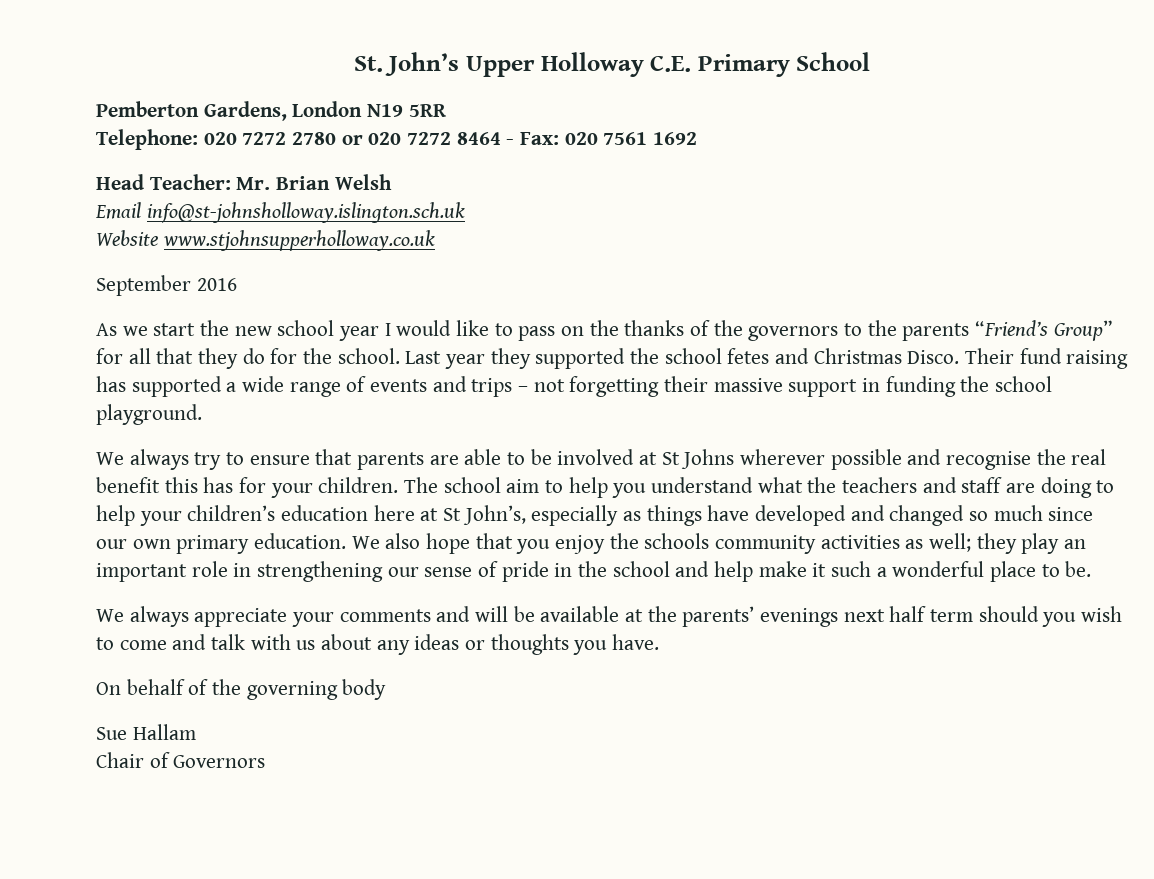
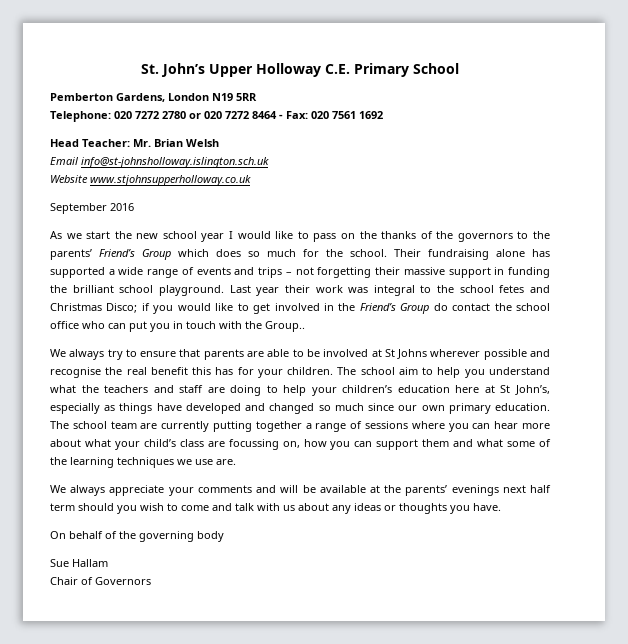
[902,320,1113,341] [96,348,1129,369] parents “Friend’s Group” for all that they do for the school. Last year they supported the school fetes and Christmas Disco. Their fund raising -> [50,249,525,260] parents’ Friend’s Group which does so much for the school. Their fundraising alone
(990, 384) none -> [72,285,114,293] brilliant
(202, 414) none -> [229,285,551,296] [50,303,550,314] [50,321,305,332] Last year their work was integral to the school fetes and Christmas Disco; if you would like to get involved in the Friend’s Group do contact the school office who can put you in touch with the Group..
[351,533,1087,554] [96,561,1092,582] We also hope that you enjoy the schools community activities as well; they play an important role in strengthening our sense of pride in the school and help make it such a wonderful place to be. -> [50,421,551,432] [50,439,551,450] [50,457,236,468] The school team are currently putting together a range of sessions where you can hear more about what your child’s class are focussing on, how you can support them and what some of the learning techniques we use are.

